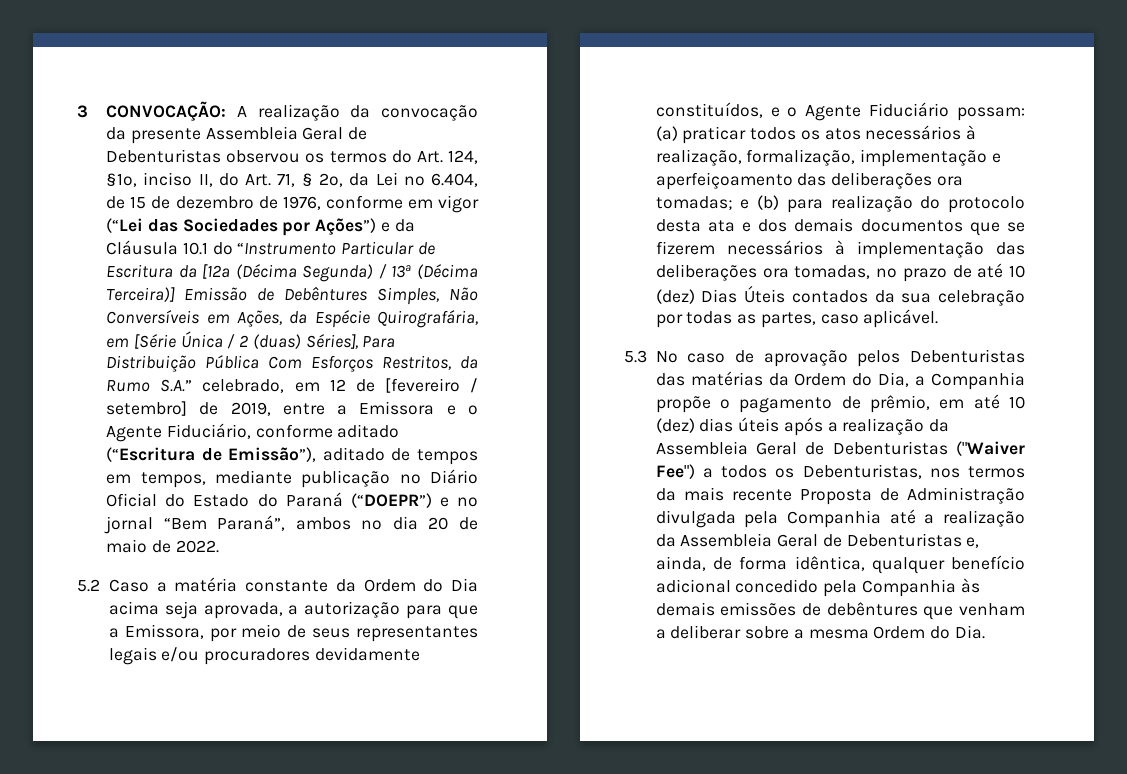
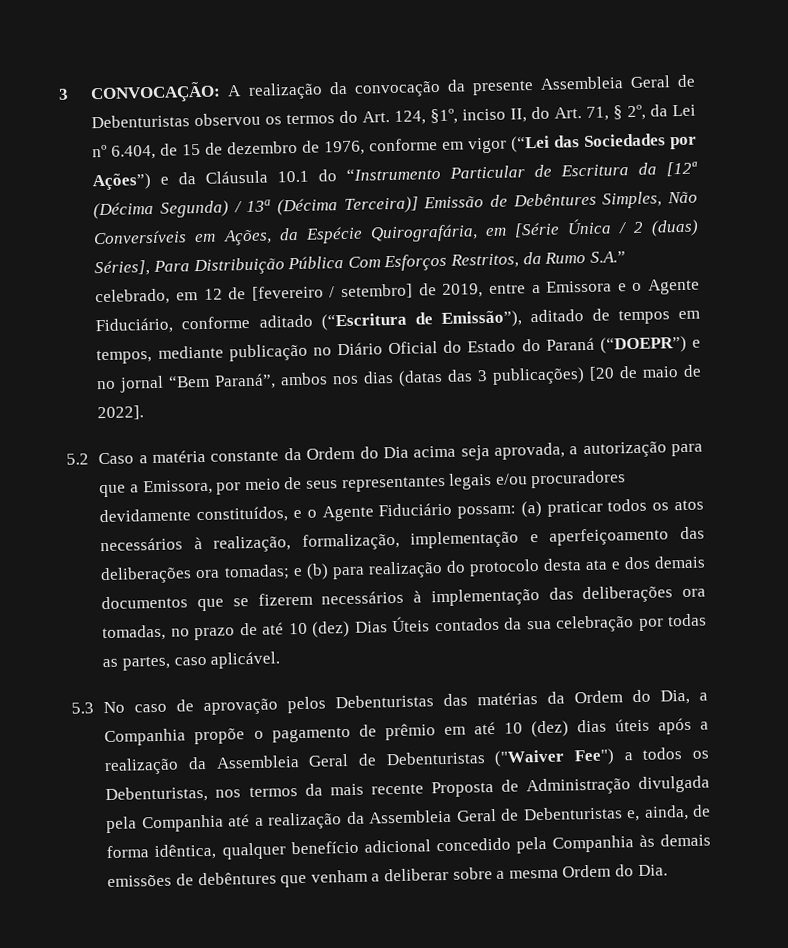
[361,516,449,530] no dia 20 -> [332,366,616,387] nos dias (datas das 3 publicações) [20
[175,540,219,553] 2022. -> [97,405,145,421] 2022].
[870,395,931,413] prêmio, -> [384,723,436,741] prêmio

